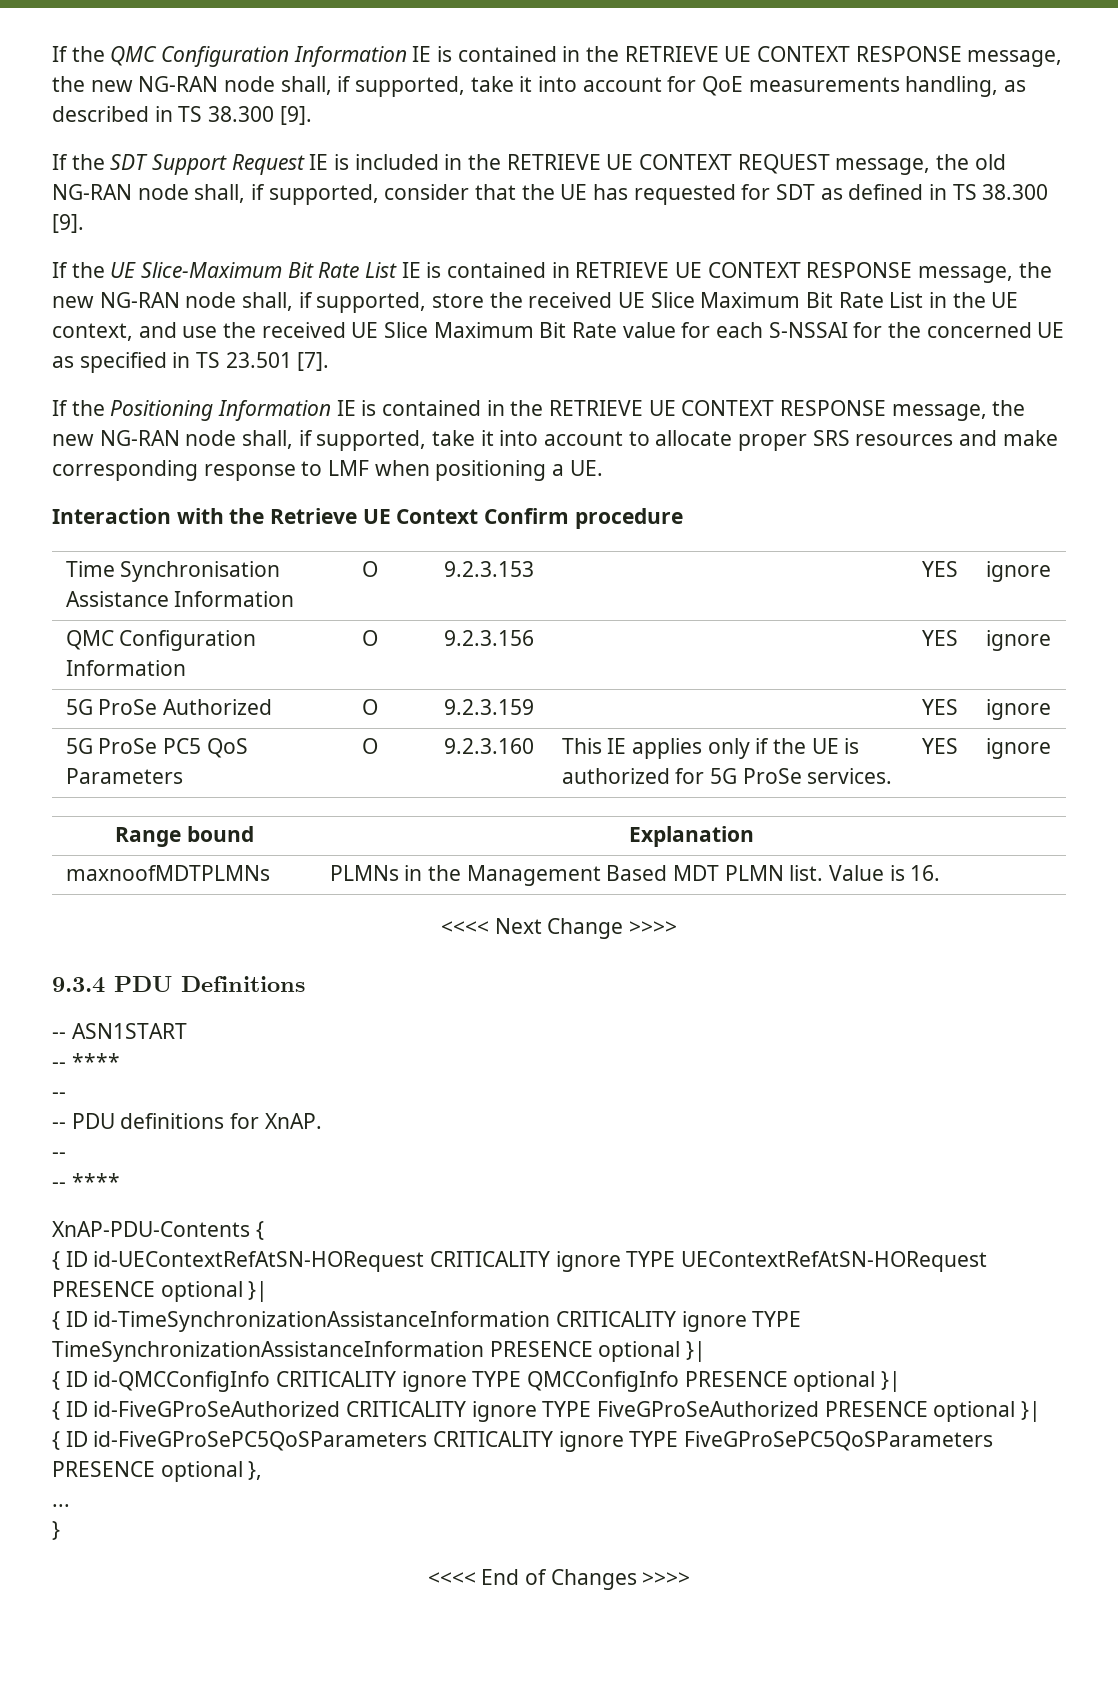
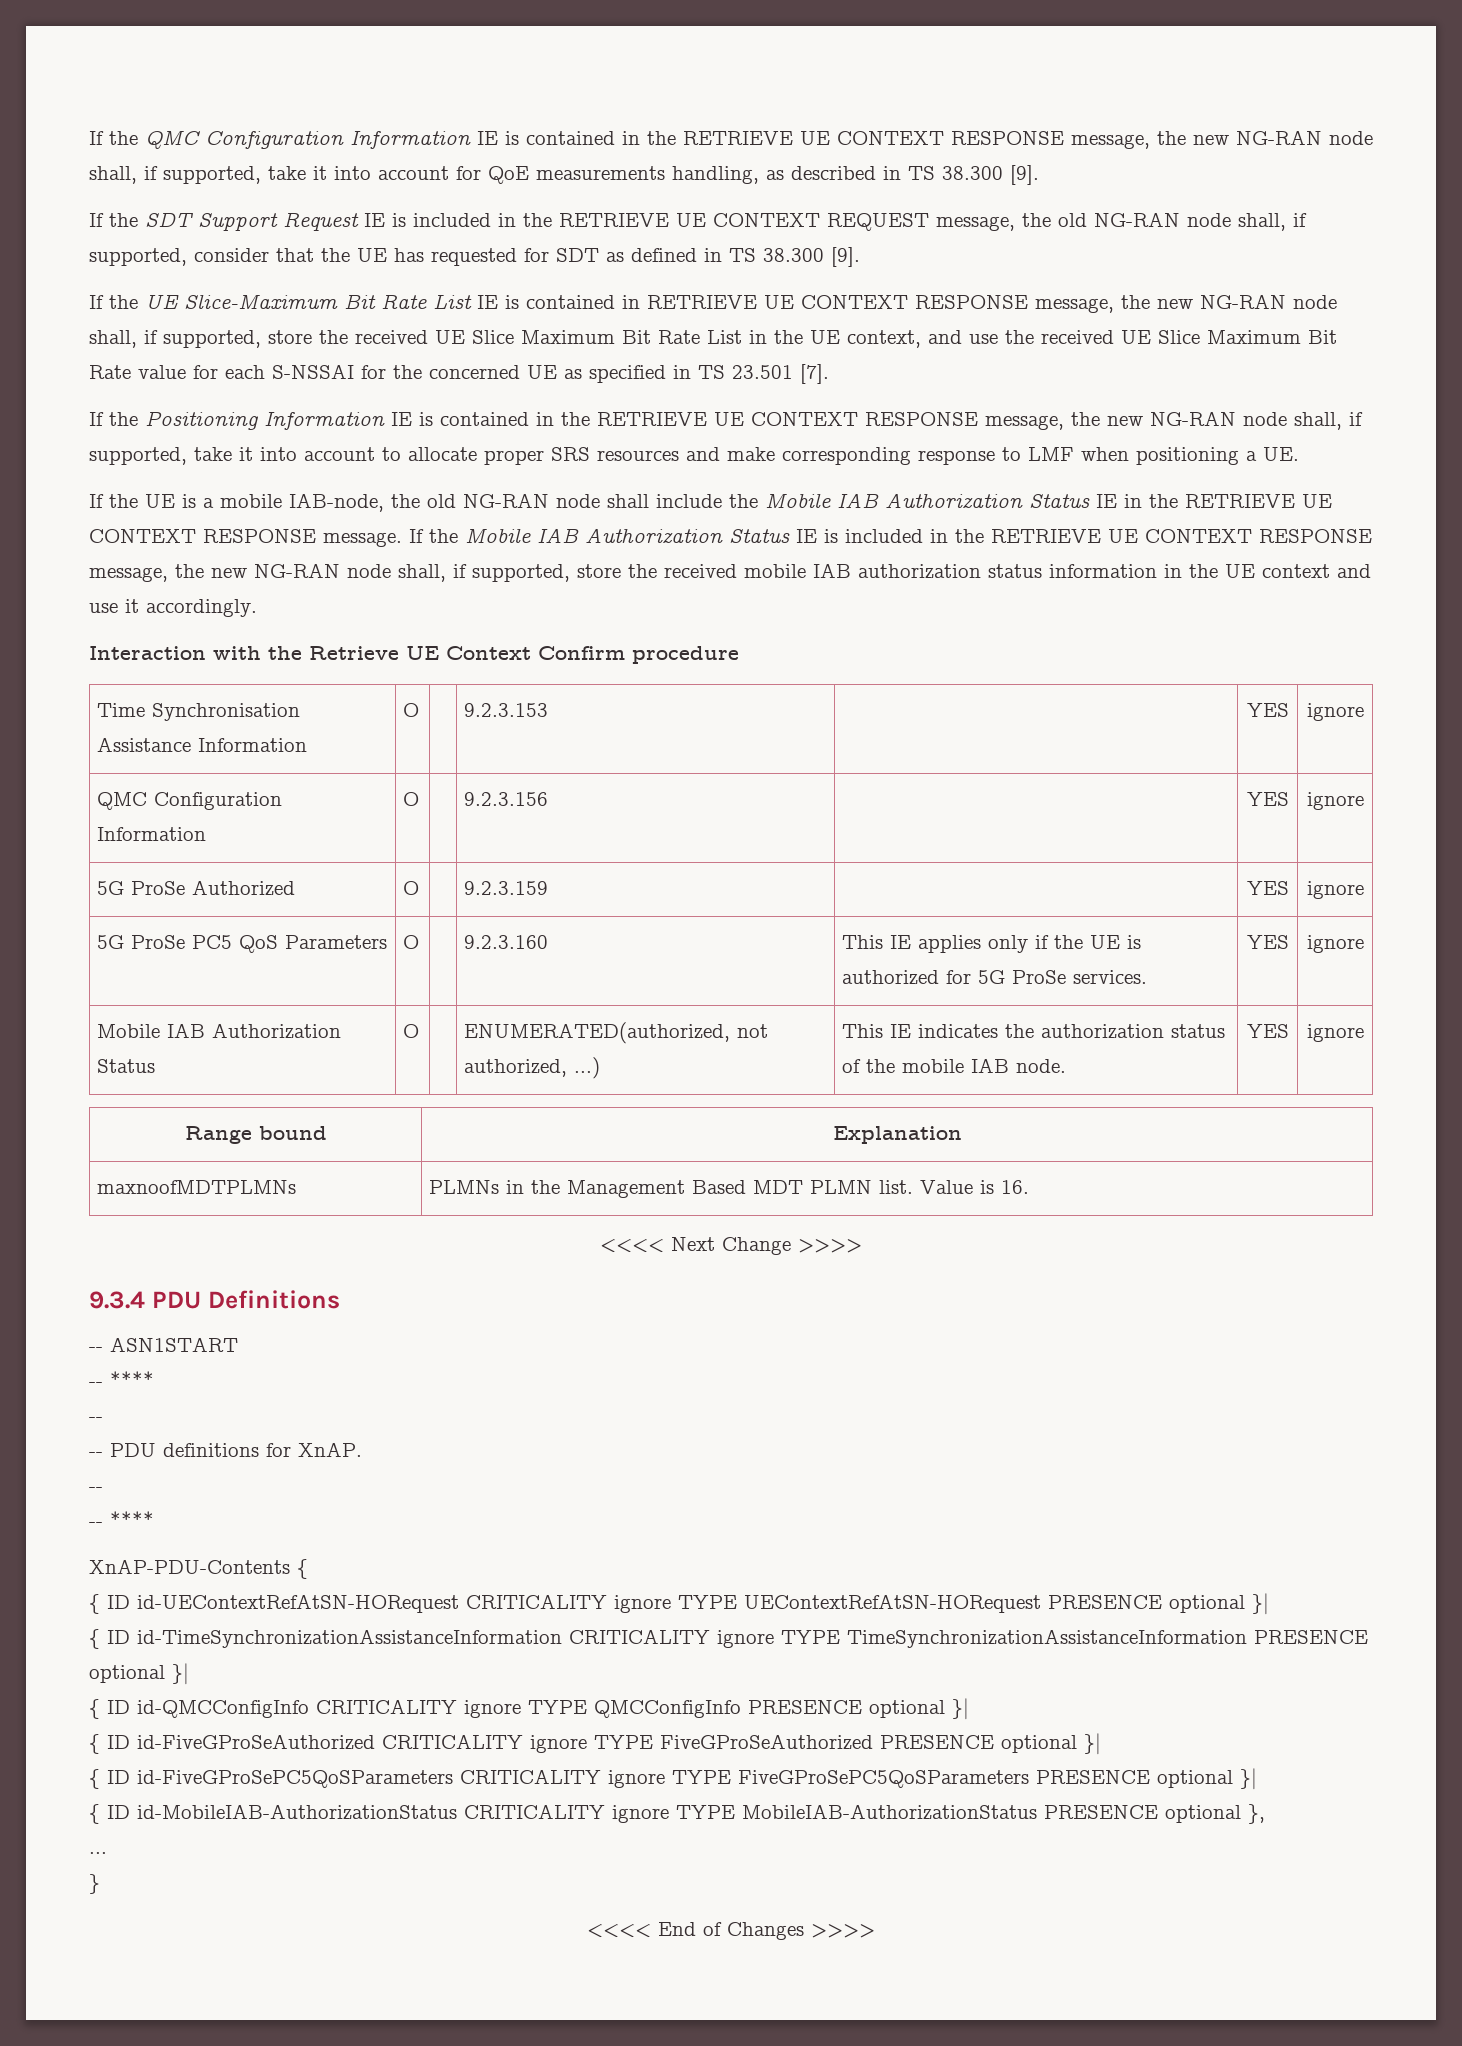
(603, 468) none -> [89,493,1332,512] [89,528,1372,547] [89,563,1371,582] [89,599,257,617] // If the UE is a mobile IAB-node, the old NG-RAN node shall include the Mobile IAB Authorization Status IE in the RETRIEVE UE CONTEXT RESPONSE message. If the Mobile IAB Authorization Status IE is included in the RETRIEVE UE CONTEXT RESPONSE message, the new NG-RAN node shall, if supported, store the received mobile IAB authorization status information in the UE context and use it accordingly.
(1051, 748) none -> [97,1023,342,1039] [97,1059,156,1073] [403,1024,420,1038] [464,1022,769,1044] [464,1057,601,1079] [842,1024,1226,1039] [842,1058,1067,1073] [1246,1024,1289,1038] [1306,1024,1364,1042] // Mobile IAB Authorization Status | O | | ENUMERATED(authorized, not authorized, ...) | This IE indicates the authorization status of the mobile IAB node. | YES | ignore
(243, 1471) none -> [1240,1768,1257,1790] [89,1804,1241,1824] }| // { ID id-MobileIAB-AuthorizationStatus CRITICALITY ignore TYPE MobileIAB-AuthorizationStatus PRESENCE optional

